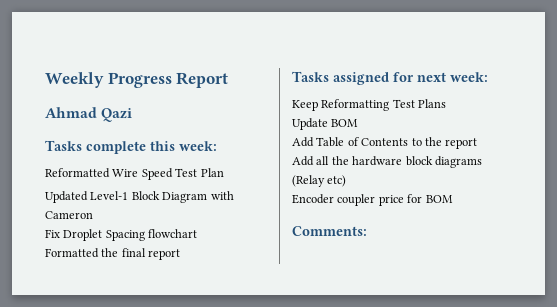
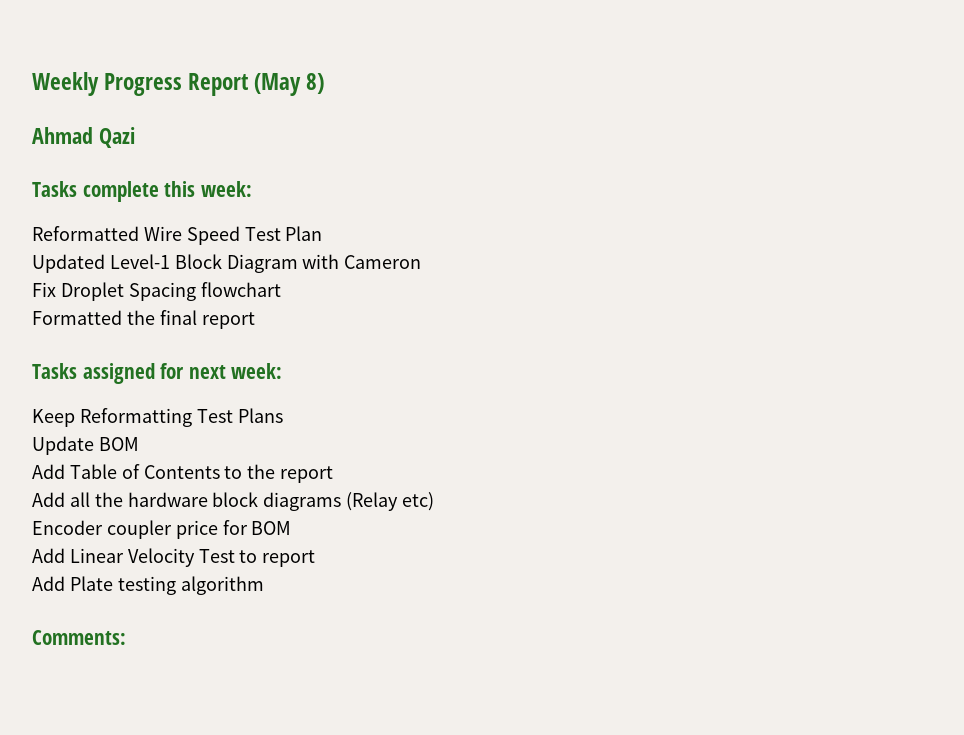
(229, 80) none -> [254,73,325,96] (May 8)
(453, 199) none -> [32,548,316,567] [32,576,264,595] // Add Linear Velocity Test to report // Add Plate testing algorithm

